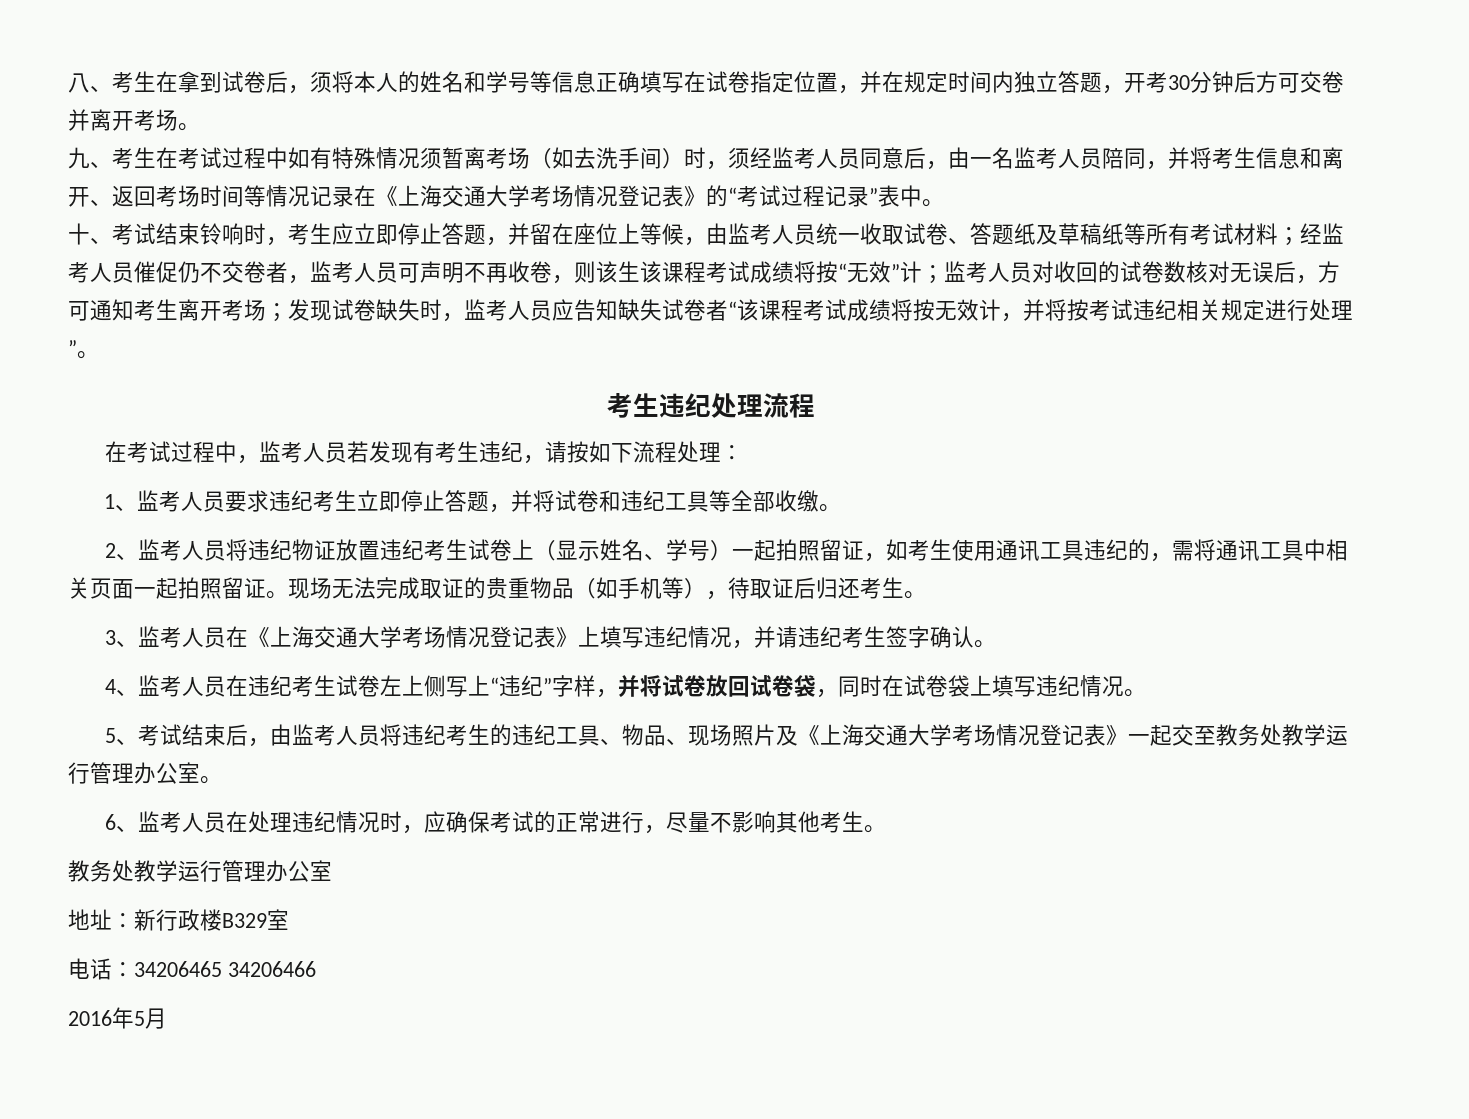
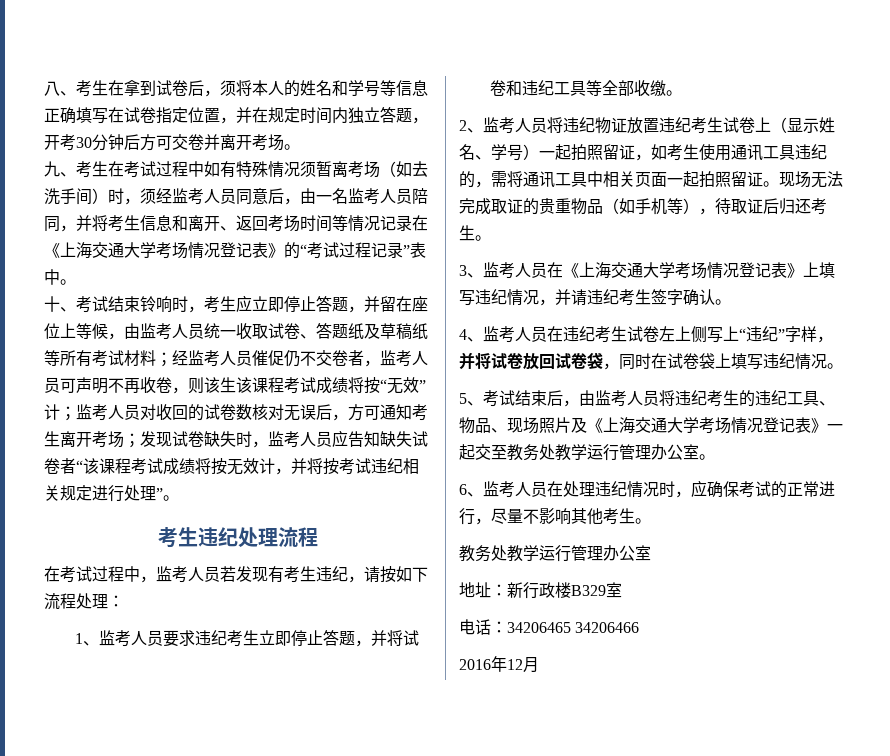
[134,1011,145,1026] 5 -> [507,659,523,670] 12

